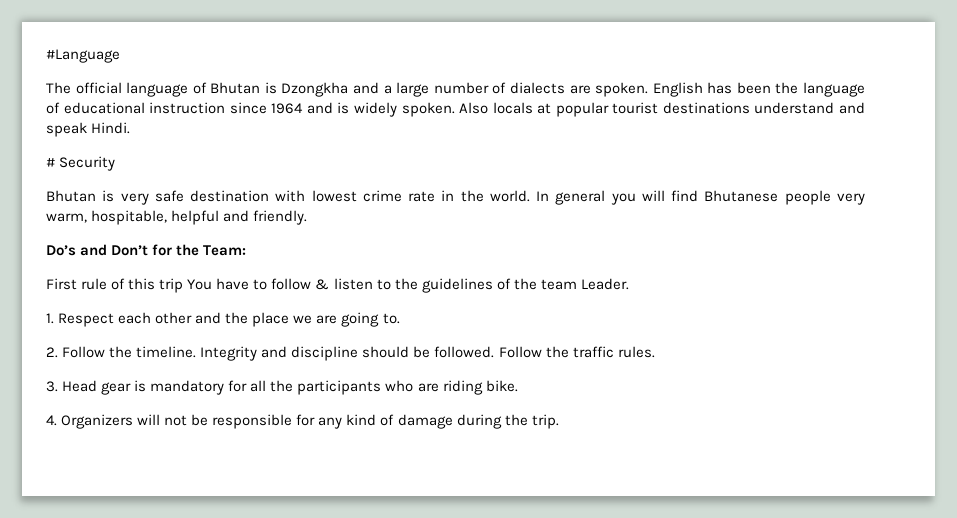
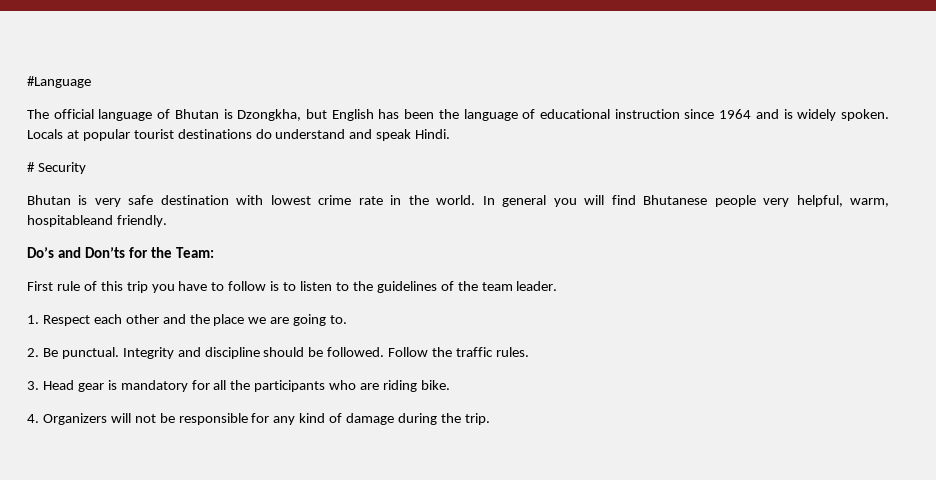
[281,82,649,97] Dzongkha and a large number of dialects are spoken. -> [237,109,328,121] Dzongkha, but
[459,102,533,114] Also locals -> [27,129,63,139] Locals
(750, 108) none -> [255,129,272,139] do
[46,210,250,225] warm, hospitable, helpful and -> [796,195,890,207] [27,215,113,227] helpful, warm, hospitableand
[111,245,149,256] Don’t -> [84,247,125,258] Don’ts
[187,279,213,290] You -> [151,284,175,293] you
[315,279,330,290] & -> [270,281,297,291] is to
[580,278,629,290] Leader. -> [516,281,558,291] leader.
[62,346,197,358] Follow the timeline. -> [42,347,119,359] Be punctual.

